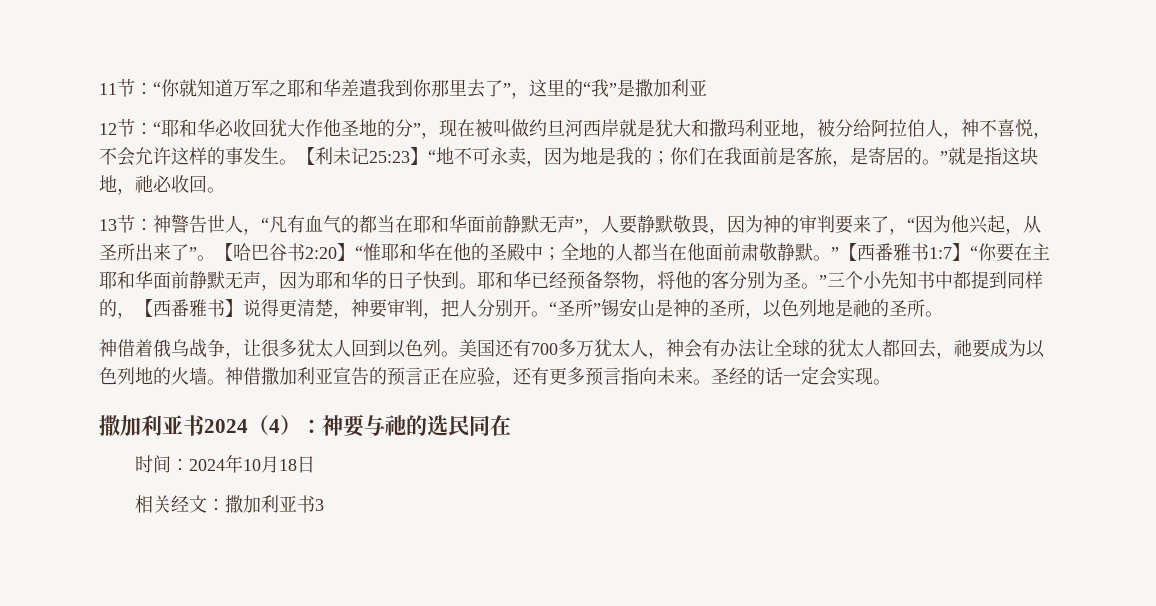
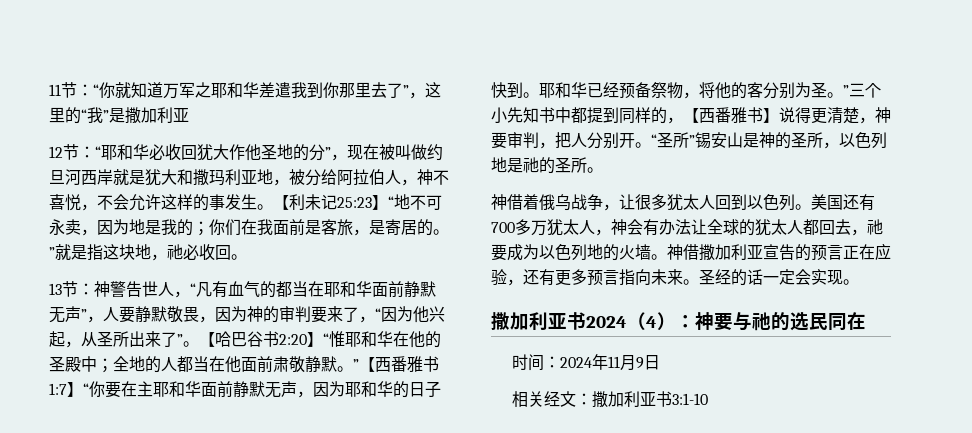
[242,456,297,473] 10月18 -> [607,355,644,371] 11月9
[314,499,324,511] 3 -> [671,393,708,405] 3:1-10

